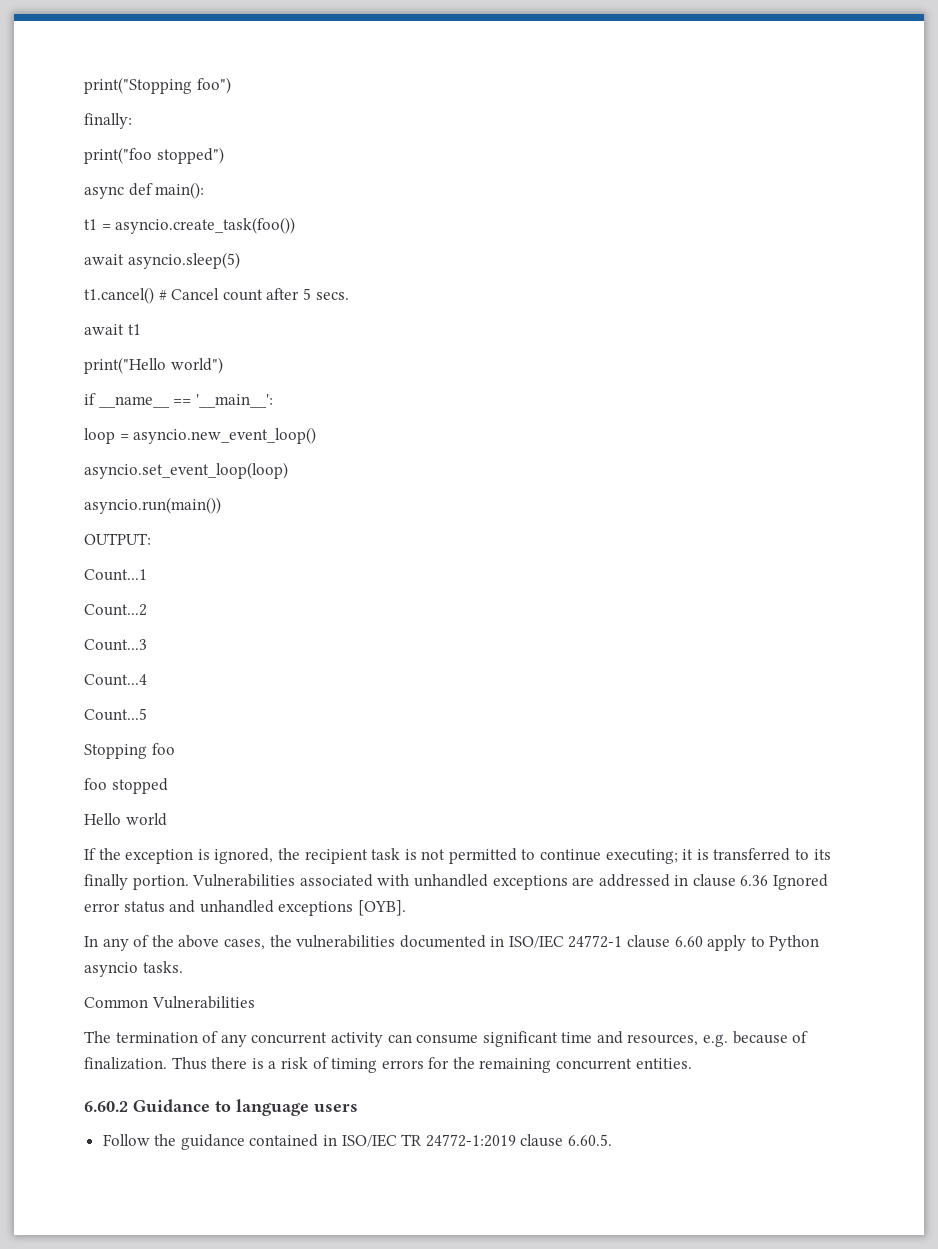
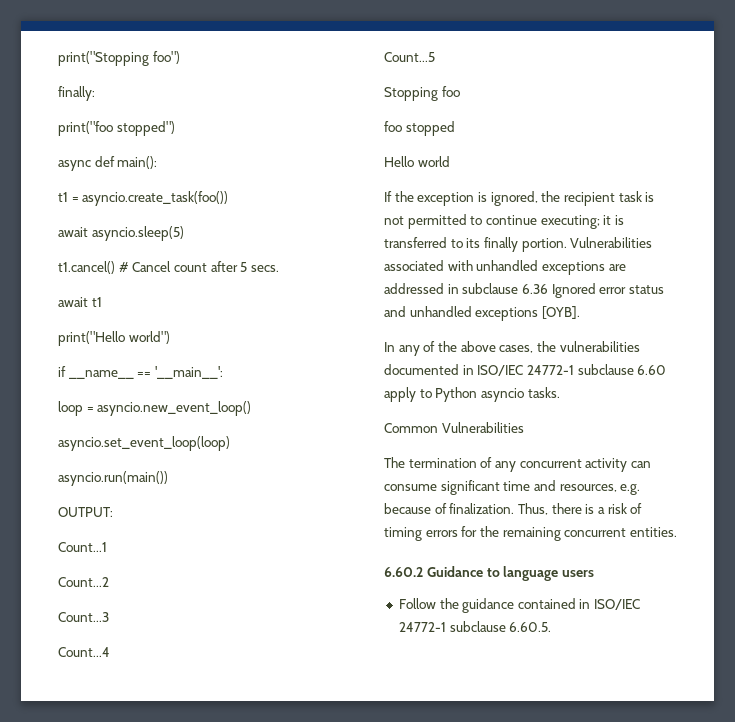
[692,874,736,887] clause -> [462,283,519,294] subclause
[627,935,671,948] clause -> [577,364,634,375] subclause
[171,1057,207,1070] Thus -> [517,503,548,515] Thus,
[401,1134,564,1147] TR 24772-1:2019 clause -> [398,621,506,632] 24772-1 subclause

